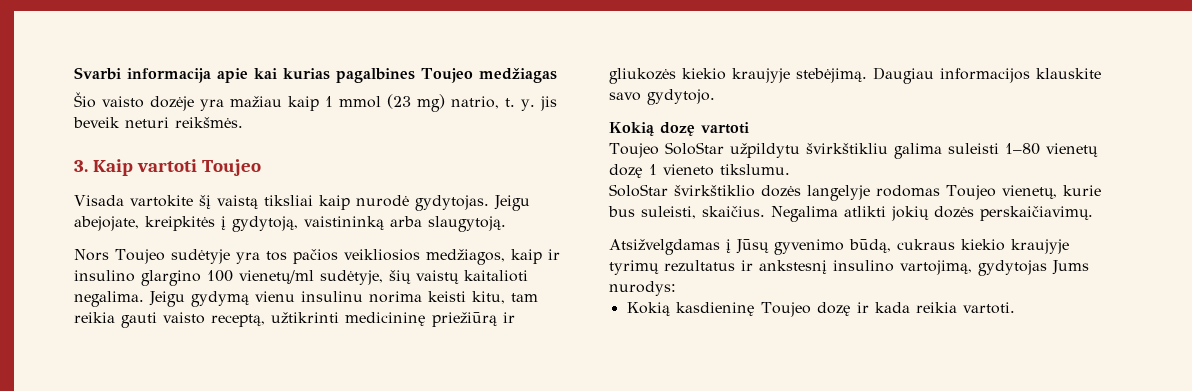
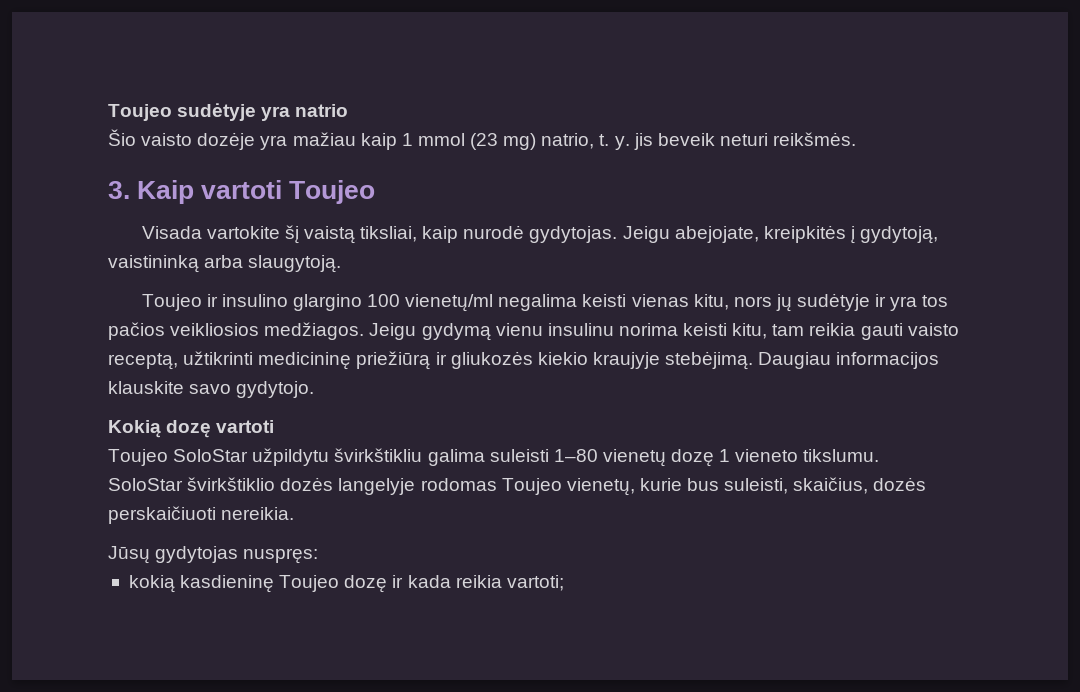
[74,67,557,83] Svarbi informacija apie kai kurias pagalbines Toujeo medžiagas -> [108,103,349,121] Toujeo sudėtyje yra natrio
[263,195,313,206] tiksliai -> [360,226,418,242] tiksliai,
[74,249,542,265] Nors Toujeo sudėtyje yra tos pačios veikliosios medžiagos, kaip -> [141,294,202,311] Toujeo
[320,270,528,285] [74,291,144,307] sudėtyje, šių vaistų kaitalioti negalima. -> [498,293,949,312] [108,322,365,340] negalima keisti vienas kitu, nors jų sudėtyje ir yra tos pačios veikliosios medžiagos.
[702,206,1093,222] [609,239,1069,255] [609,260,1089,276] [609,281,676,296] [626,302,670,316] skaičius. Negalima atlikti jokių dozės perskaičiavimų. // Atsižvelgdamas į Jūsų gyvenimo būdą, cukraus kiekio kraujyje tyrimų rezultatus ir ankstesnį insulino vartojimą, gydytojas Jums nurodys: // Kokią -> [793,477,927,494] [108,506,295,524] [108,546,319,564] [128,575,175,593] skaičius, dozės perskaičiuoti nereikia. // Jūsų gydytojas nuspręs: // kokią
[962,302,1015,314] vartoti. -> [506,575,564,591] vartoti;

